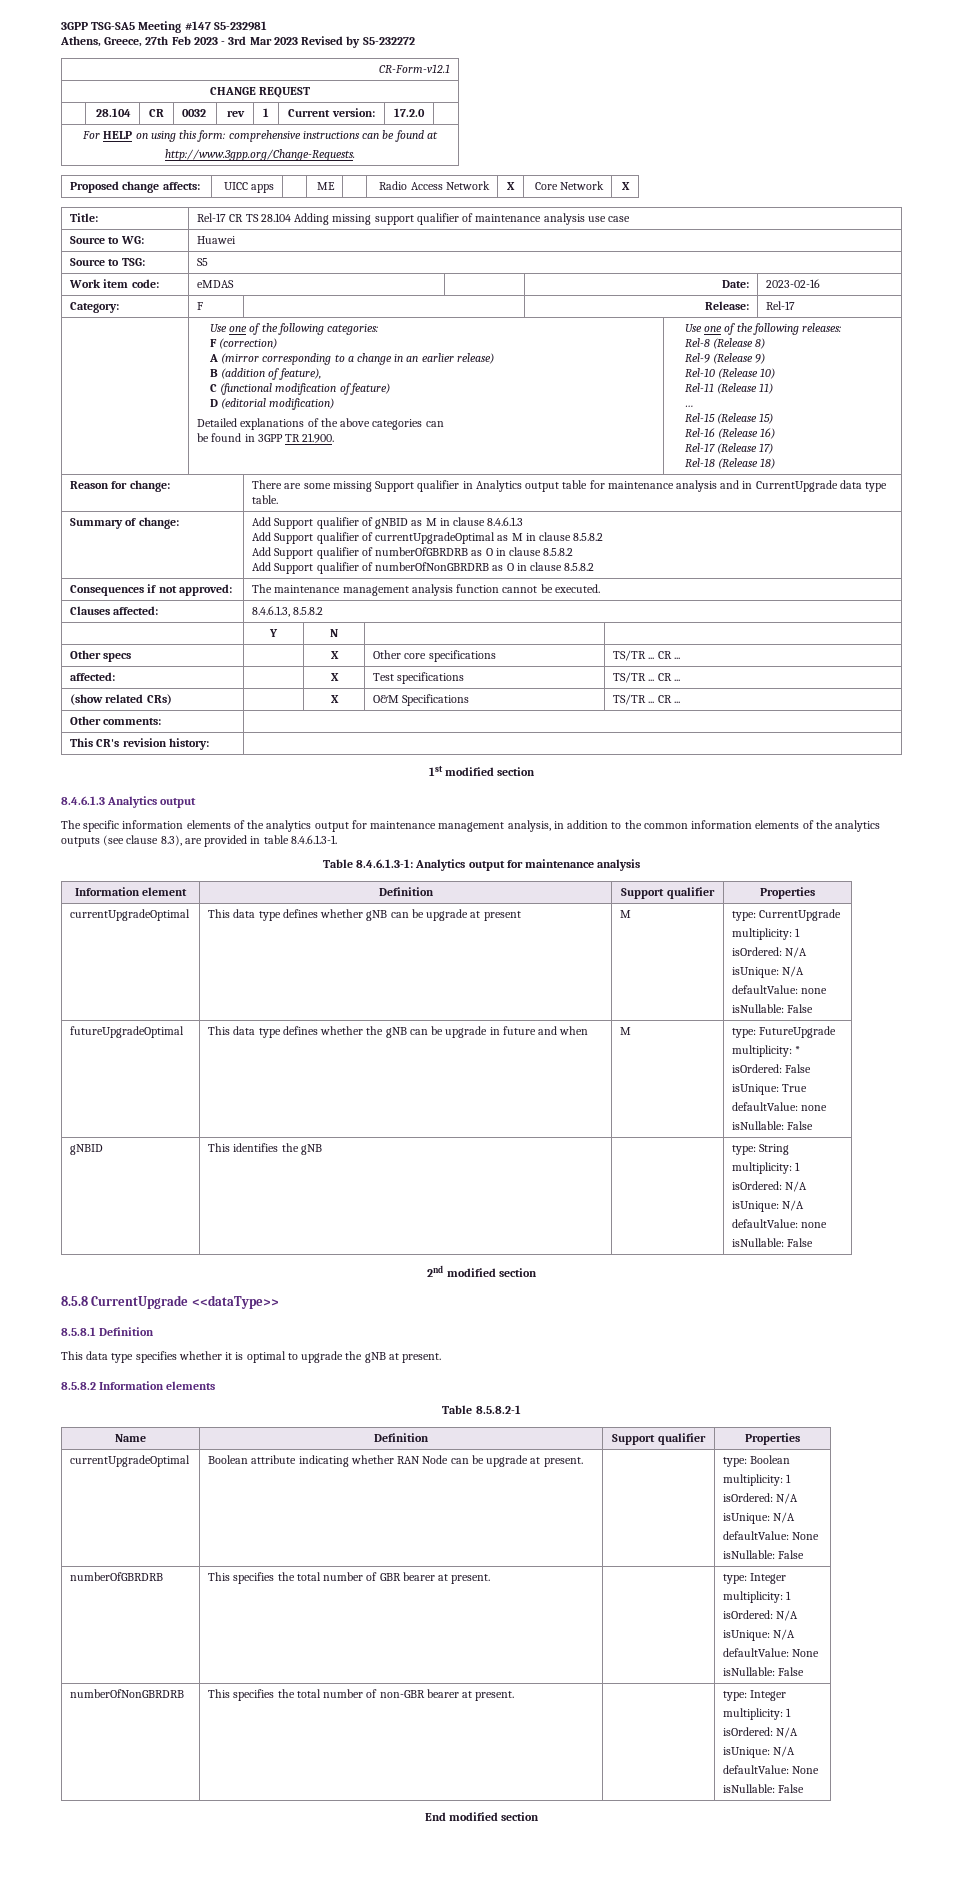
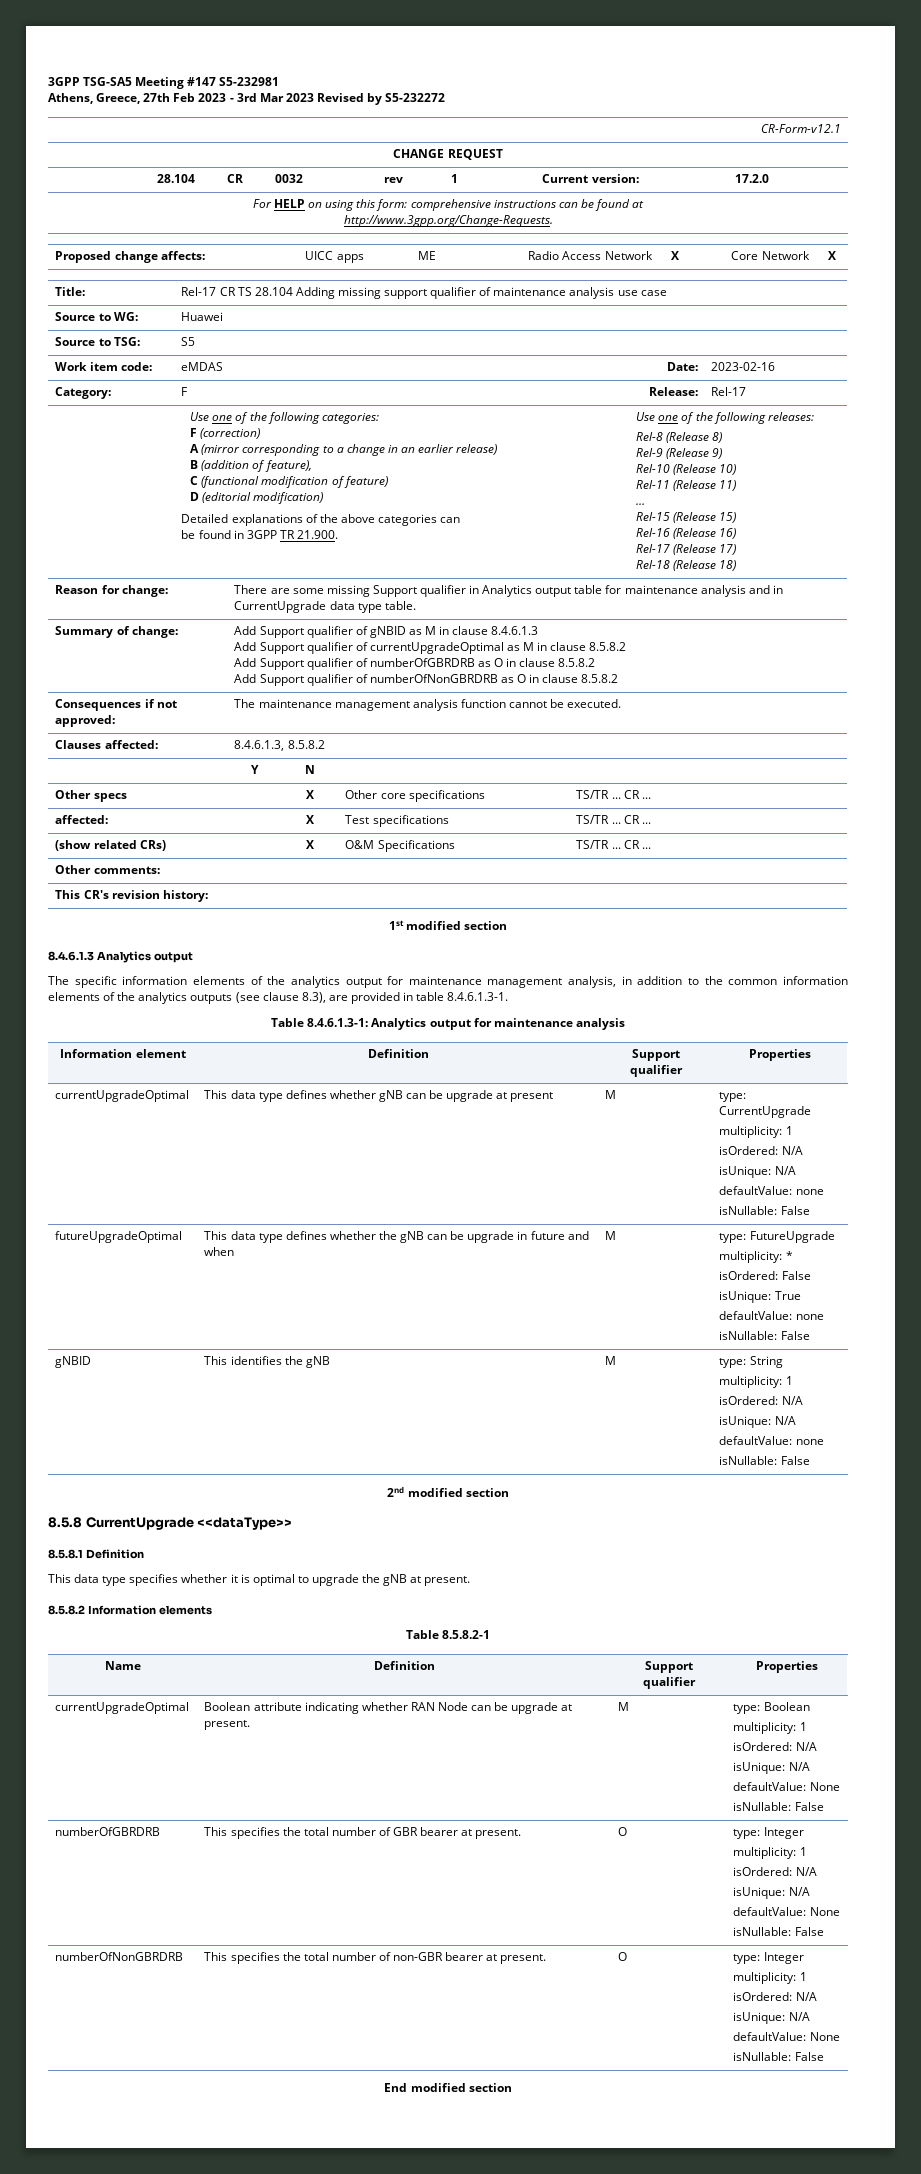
(322, 1149) none -> [605,1356,617,1365] M
(583, 1462) none -> [618,1702,630,1711] M
(491, 1579) none -> [618,1827,628,1836] O
(515, 1696) none -> [618,1952,628,1961] O

